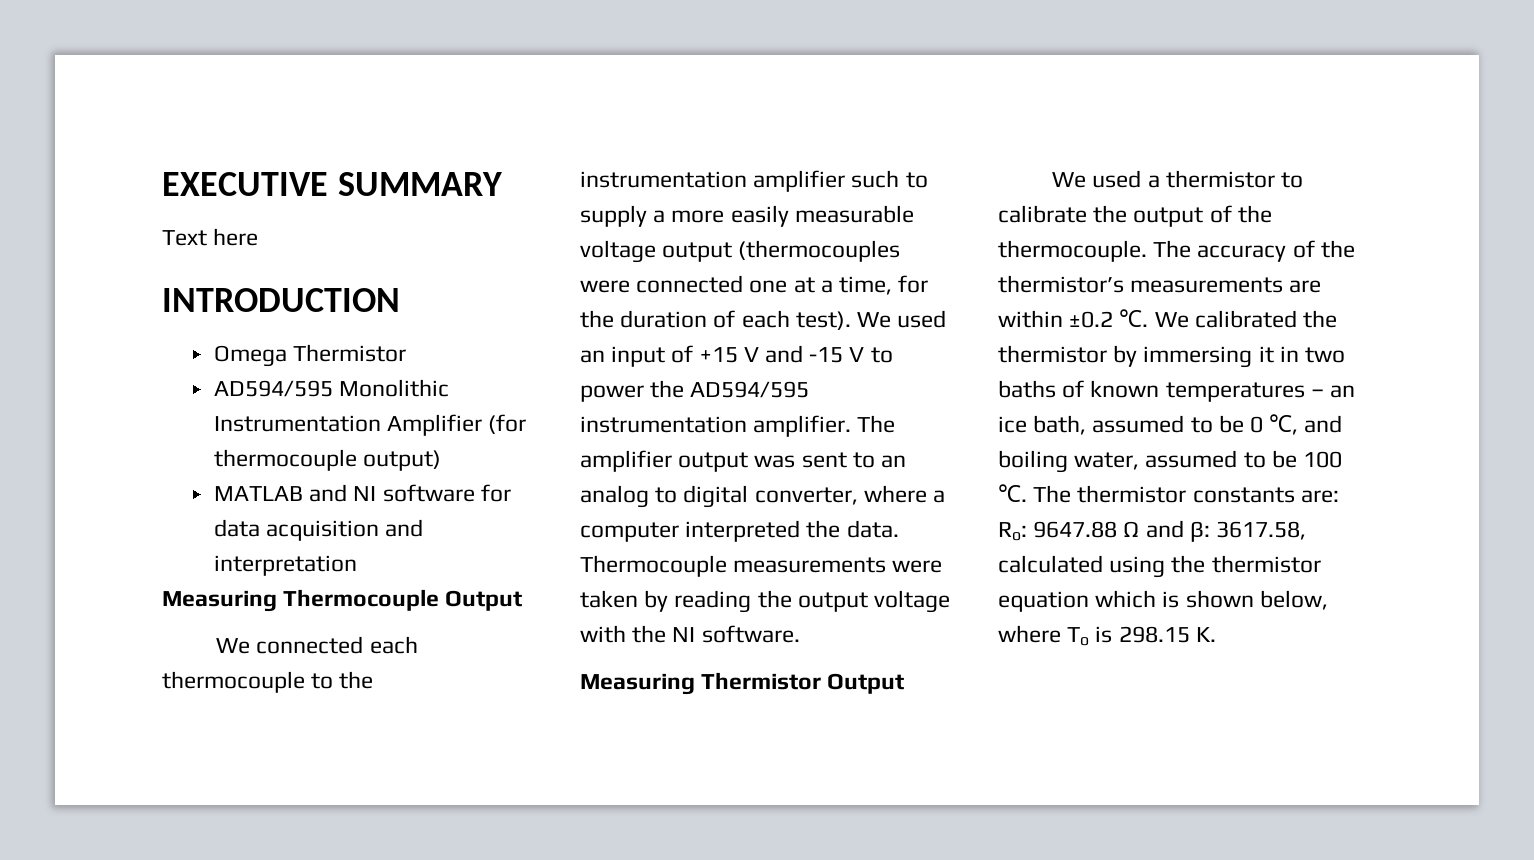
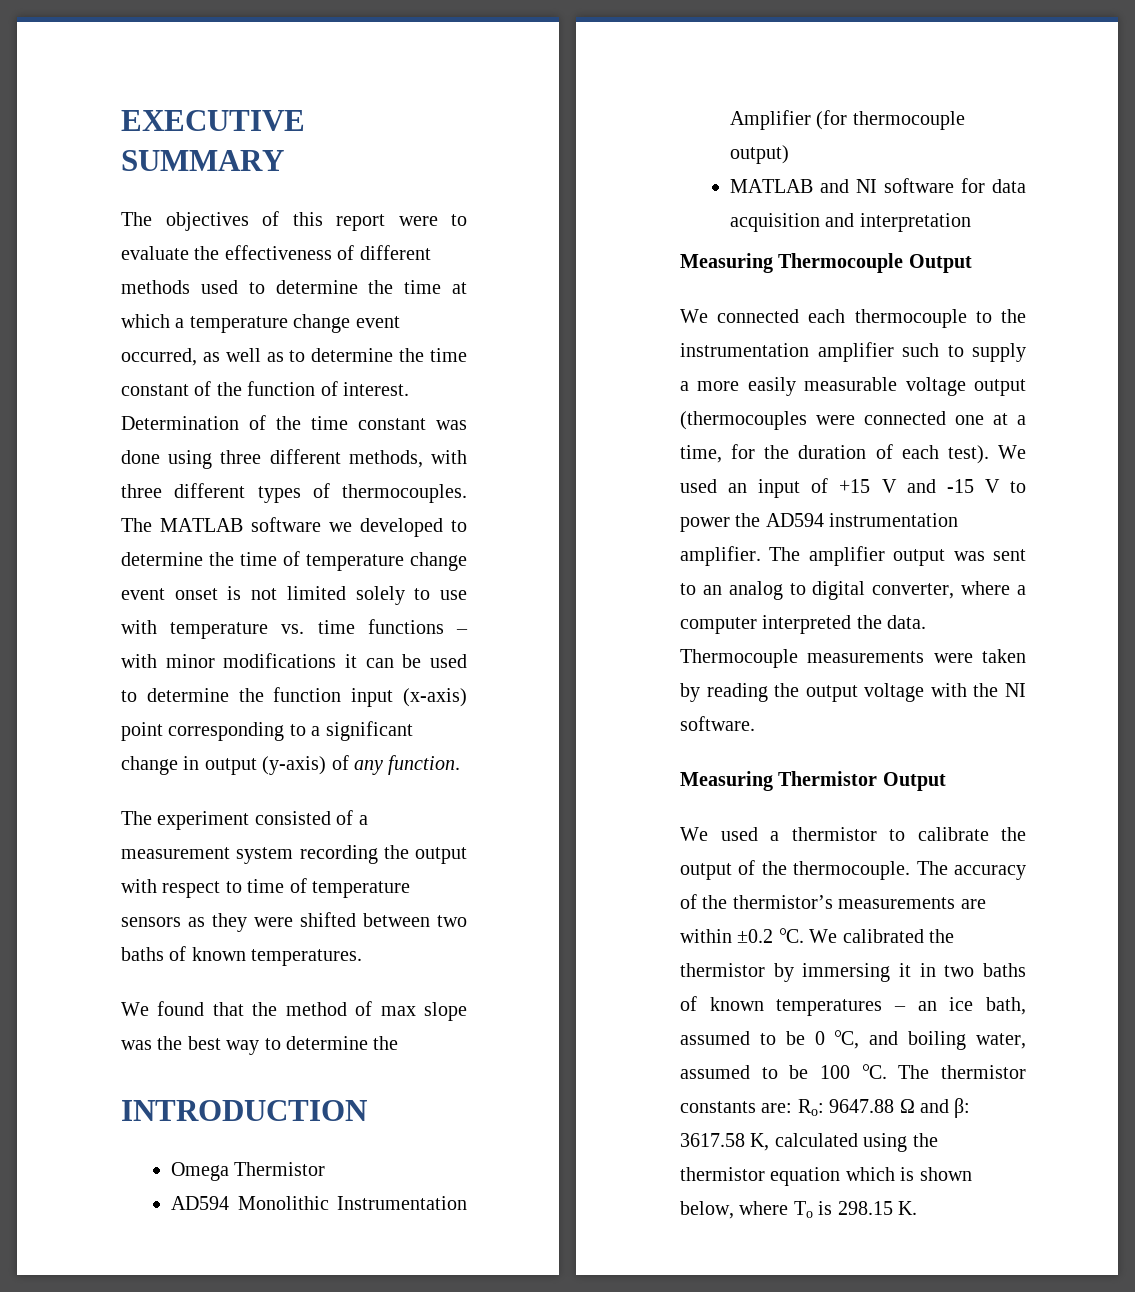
[162,228,259,246] Text here -> [121,211,467,231] [121,245,431,260] [121,280,467,294] [121,314,400,333] [121,348,467,366] [121,381,409,396] [121,415,467,430] [121,449,467,469] [121,483,467,503] [121,517,467,537] [121,551,467,571] [121,586,467,605] [121,619,468,639] [121,653,468,668] [121,687,468,707] [121,721,413,741] [121,755,461,775] [121,810,368,830] [121,845,467,864] [121,878,410,898] [121,912,467,932] [121,946,363,966] [121,1001,467,1021] [121,1036,399,1055] The objectives of this report were to evaluate the effectiveness of different methods used to determine the time at which a temperature change event occurred, as well as to determine the time constant of the function of interest. Determination of the time constant was done using three different methods, with three different types of thermocouples. The MATLAB software we developed to determine the time of temperature change event onset is not limited solely to use with temperature vs. time functions – with minor modifications it can be used to determine the function input (x-axis) point corresponding to a significant change in output (y-axis) of any function. // The experiment consisted of a measurement system recording the output with respect to time of temperature sensors as they were shifted between two baths of known temperatures. // We found that the method of max slope was the best way to determine the
[213,380,333,397] AD594/595 -> [171,1196,230,1210] AD594
[690,381,810,398] AD594/595 -> [765,513,824,527] AD594
[1216,521,1307,540] 3617.58, -> [680,1133,770,1151] 3617.58 K,

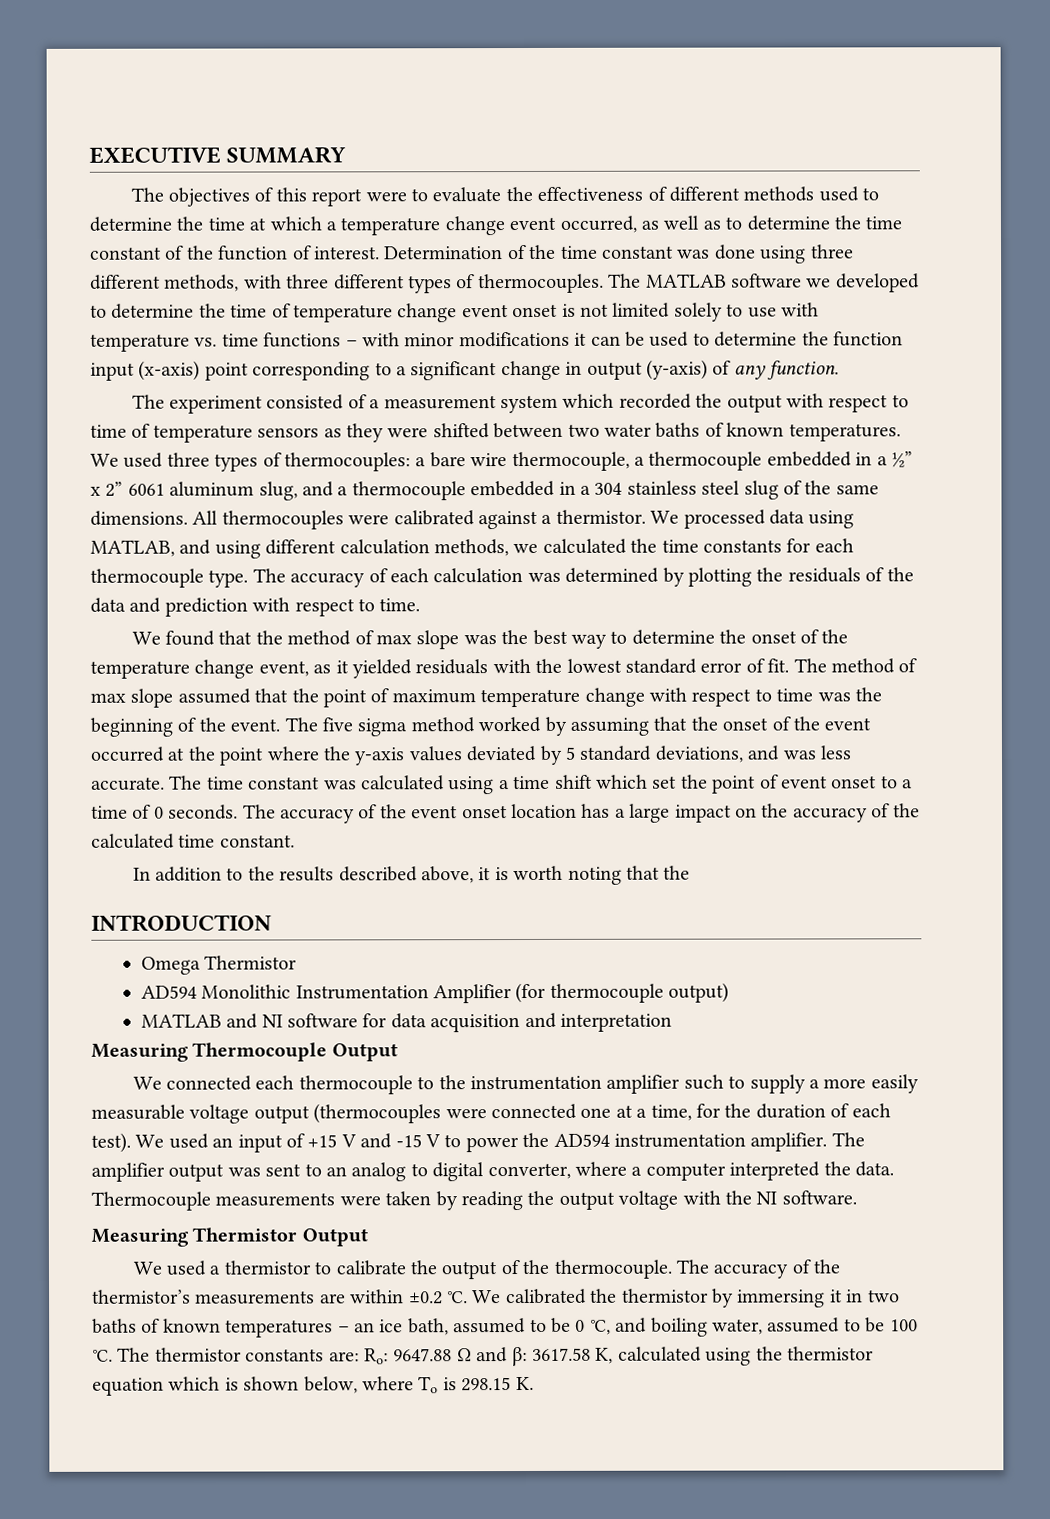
[299,845,378,864] recording -> [562,393,692,409] which recorded
(467, 921) none -> [603,423,652,437] water
(363, 957) none -> [90,451,913,472] [90,480,879,501] [90,509,855,530] [90,538,854,559] [90,567,914,588] [90,597,421,617] We used three types of thermocouples: a bare wire thermocouple, a thermocouple embedded in a ½” x 2” 6061 aluminum slug, and a thermocouple embedded in a 304 stainless steel slug of the same dimensions. All thermocouples were calibrated against a thermistor. We processed data using MATLAB, and using different calculation methods, we calculated the time constants for each thermocouple type. The accuracy of each calculation was determined by plotting the residuals of the data and prediction with respect to time.
(399, 1043) none -> [750,629,849,644] [90,658,918,679] [90,687,882,708] [90,716,872,737] [90,745,852,766] [91,774,914,795] [91,803,920,824] [91,833,295,849] [132,865,691,885] onset of the temperature change event, as it yielded residuals with the lowest standard error of fit. The method of max slope assumed that the point of maximum temperature change with respect to time was the beginning of the event. The five sigma method worked by assuming that the onset of the event occurred at the point where the y-axis values deviated by 5 standard deviations, and was less accurate. The time constant was calculated using a time shift which set the point of event onset to a time of 0 seconds. The accuracy of the event onset location has a large impact on the accuracy of the calculated time constant. // In addition to the results described above, it is worth noting that the

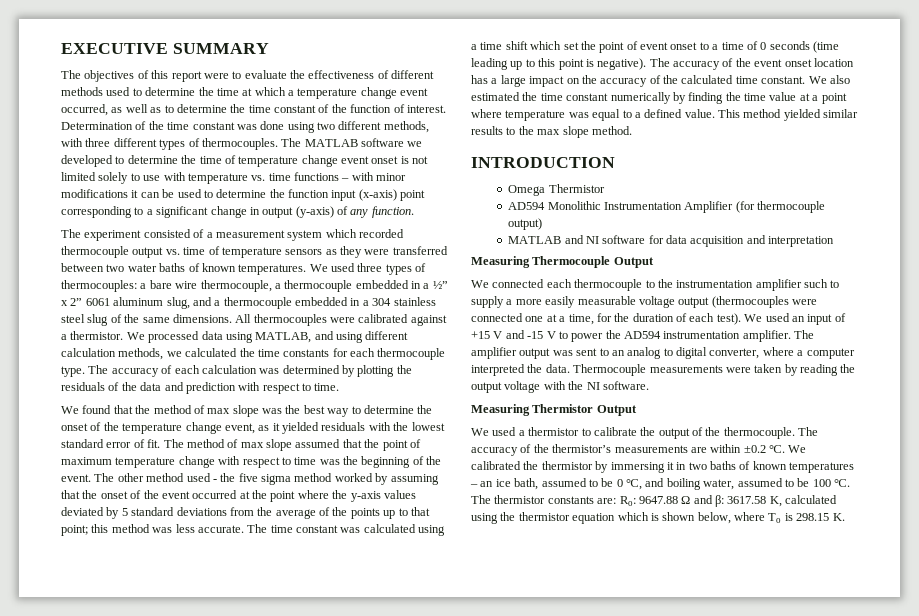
[810,244,854,259] three -> [317,122,335,130] two
[695,393,909,413] the output with respect to -> [61,246,180,258] thermocouple output vs.
[432,423,490,439] shifted -> [392,246,448,255] transferred
(318, 724) none -> [117,473,236,482] other method used - the
[654,745,781,763] deviations, and -> [176,507,430,519] [61,524,150,536] deviations from the average of the points up to that point; this method
[168,804,239,820] seconds. -> [769,41,839,53] [471,58,647,70] seconds (time leading up to this point is negative).
[132,865,691,885] // In addition to the results described above, it is worth noting that the -> [808,75,850,84] [471,92,847,104] [471,109,859,121] [471,126,632,138] We also estimated the time constant numerically by finding the time value at a point where temperature was equal to a defined value. This method yielded similar results to the max slope method.

